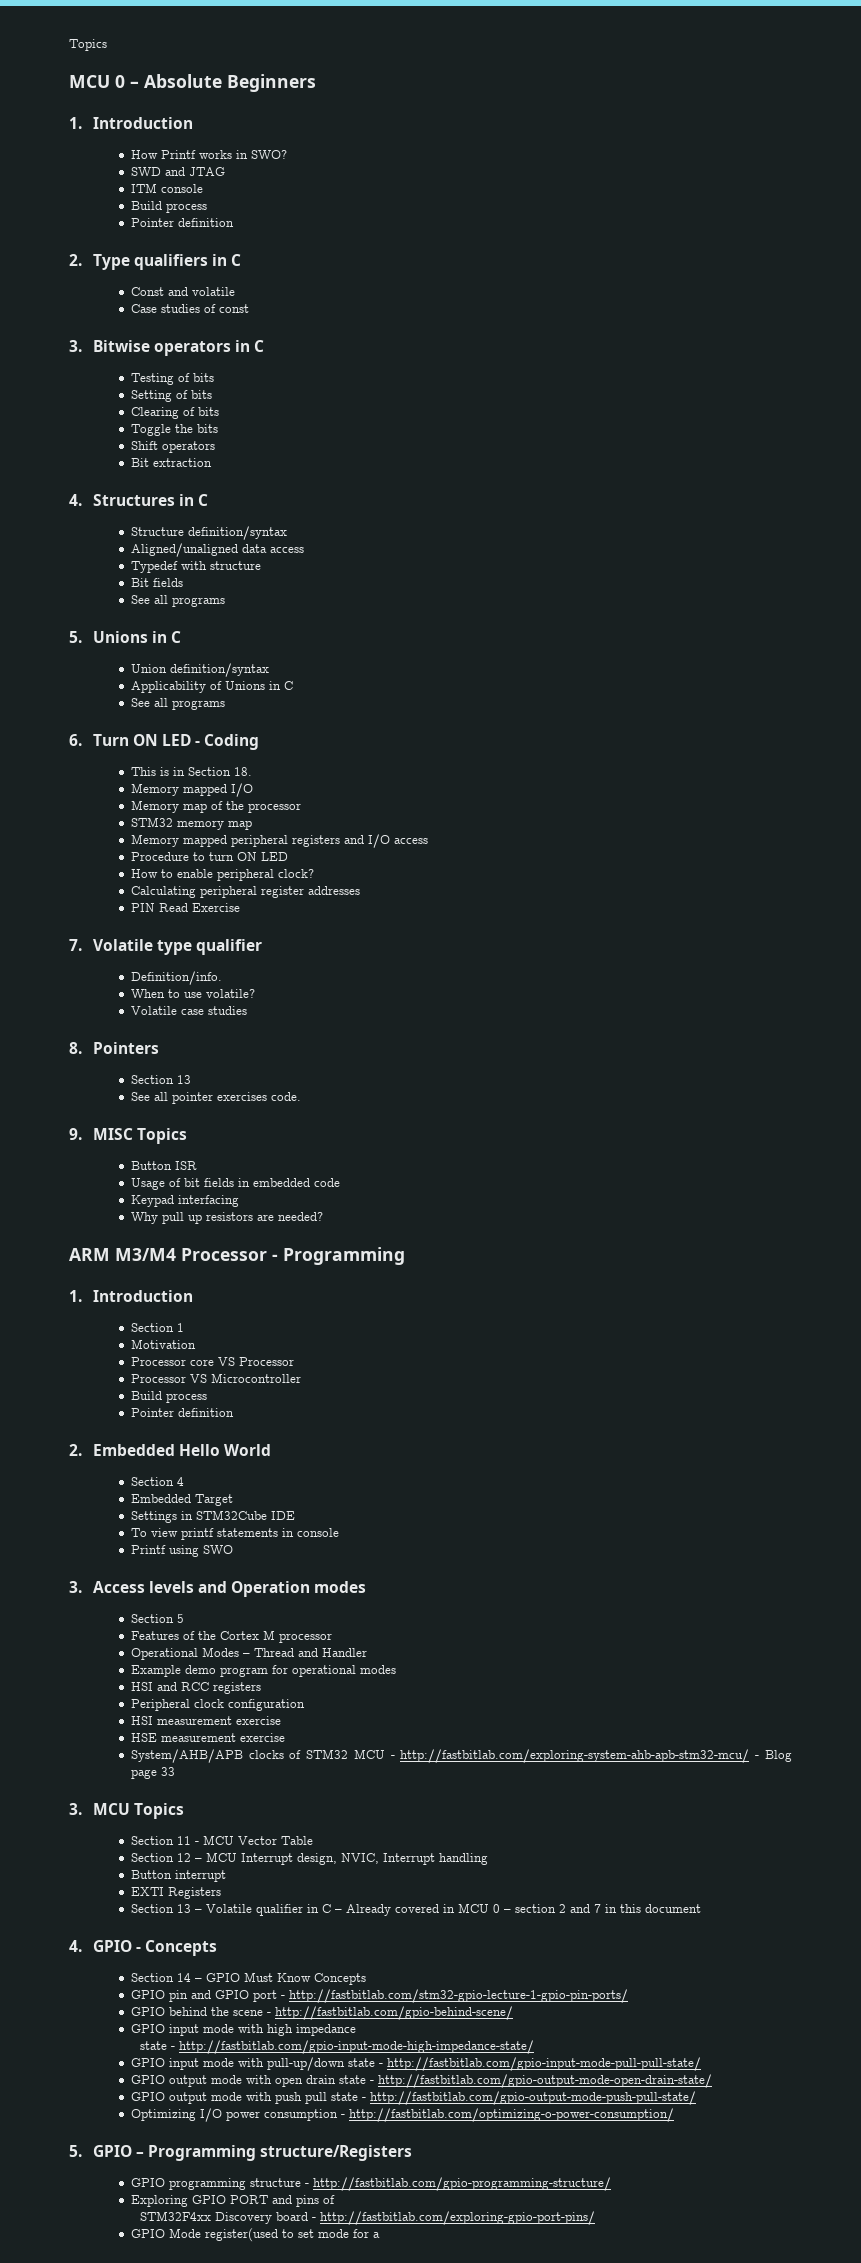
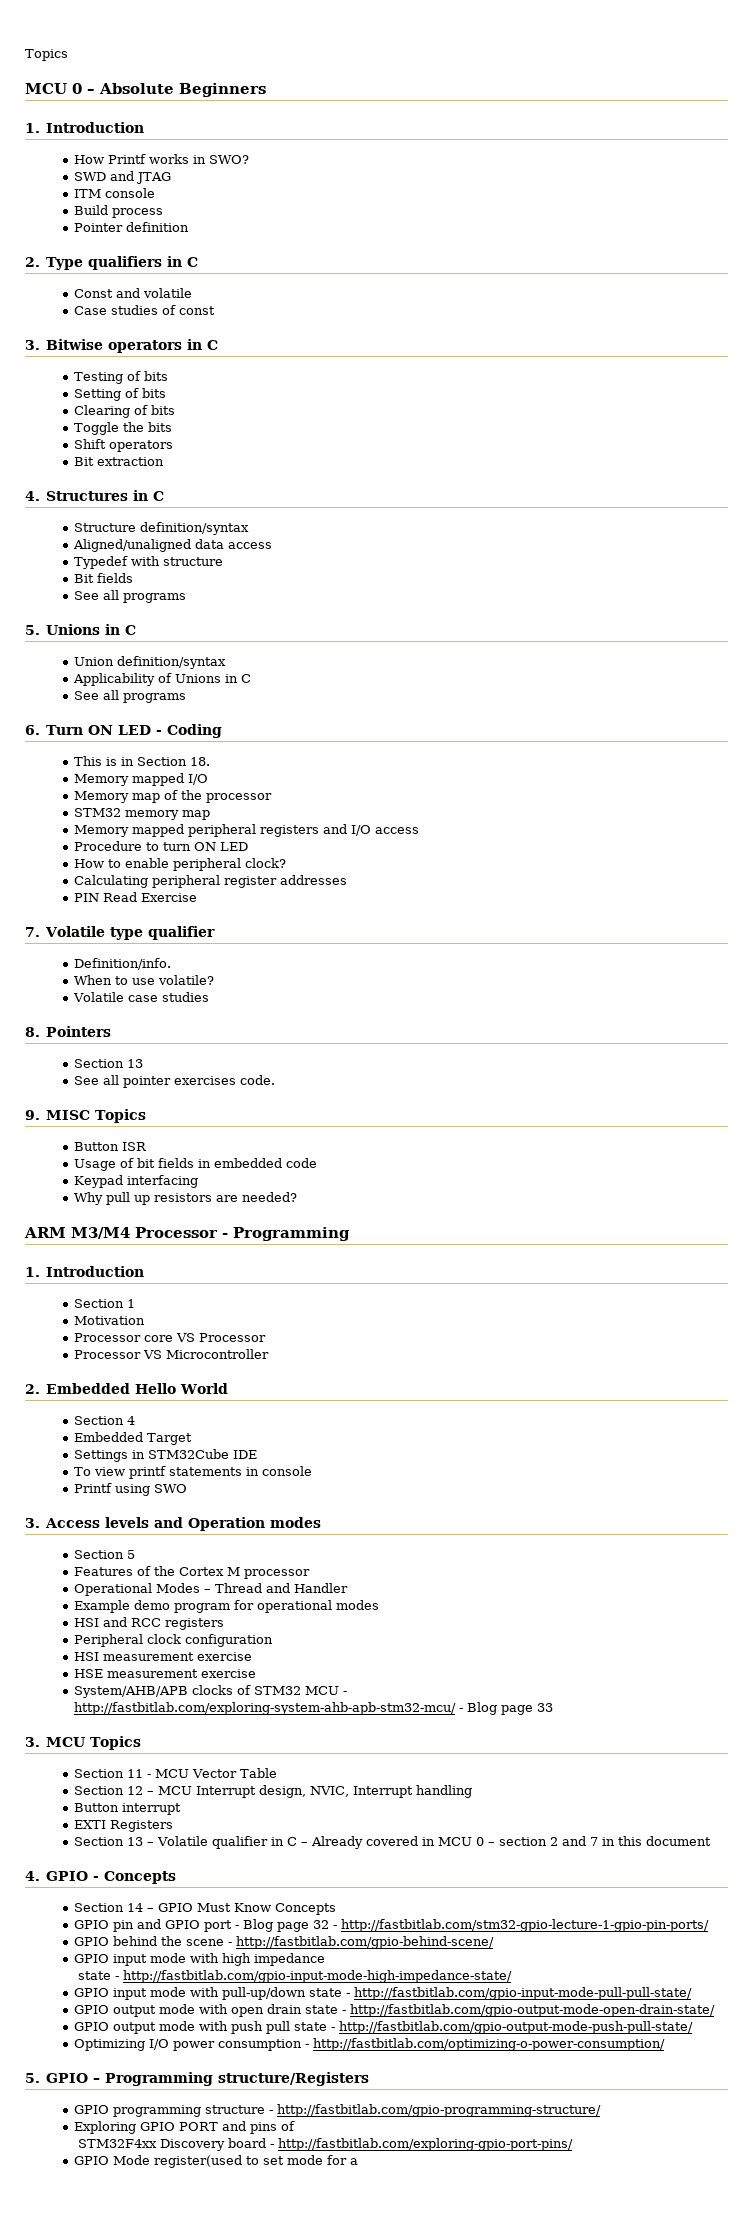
[130,1391,207,1403] [130,1408,234,1417] // Build process // Pointer definition -> (269, 1354) none
(285, 1997) none -> [242,1919,337,1932] Blog page 32 -

